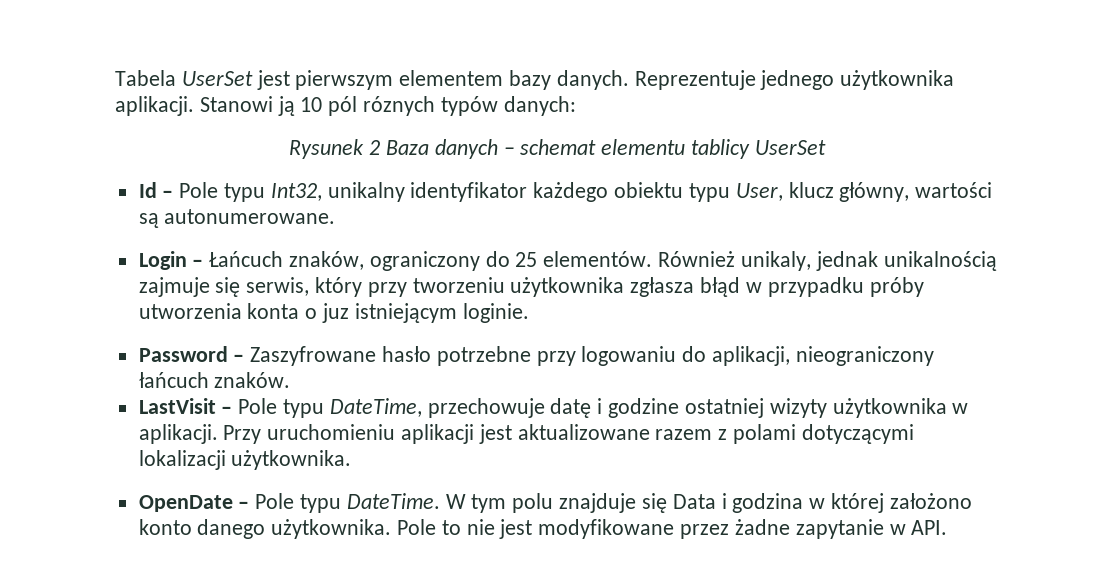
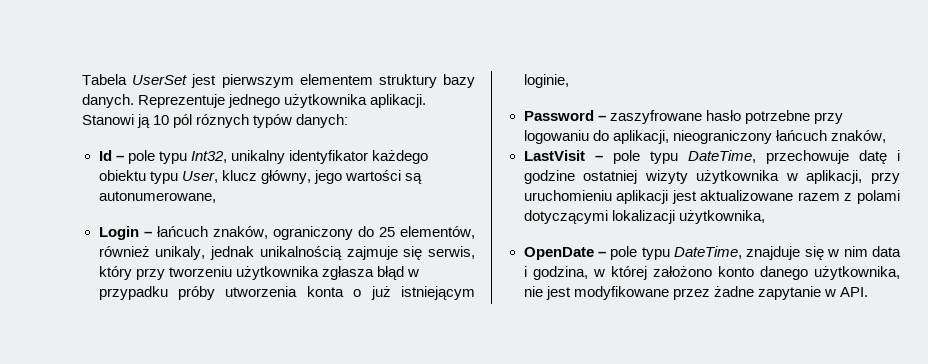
(504, 78) none -> [378,74,437,88] struktury
[289,139,826,159] // Rysunek 2 Baza danych – schemat elementu tablicy UserSet -> (349, 121) none
[179,182,219,198] Pole -> [127,150,155,164] pole
(910, 192) none -> [313,170,342,184] jego
[164,209,336,224] autonumerowane. -> [98,191,216,203] autonumerowane,
[209,251,284,267] Łańcuch -> [156,226,208,237] łańcuch
[543,251,736,267] elementów. Również -> [400,226,475,239] [98,246,150,257] elementów, również
[322,303,529,323] juz istniejącym loginie. -> [370,286,476,300] [523,74,569,88] już istniejącym loginie,
[250,346,377,366] Zaszyfrowane -> [609,110,702,124] zaszyfrowane
[214,372,291,388] znaków. -> [830,130,886,143] znaków,
[238,398,278,414] Pole -> [612,150,640,164] pole
[138,424,262,444] aplikacji. Przy -> [806,170,900,184] aplikacji, przy
[231,450,352,470] użytkownika. -> [678,210,765,224] użytkownika,
[255,493,804,513] Pole typu DateTime. W tym polu znajduje się Data i godzina -> [610,246,902,260] [523,266,588,280] pole typu DateTime, znajduje się w nim data i godzina,
[271,519,461,539] użytkownika. Pole to -> [814,266,900,280] użytkownika,

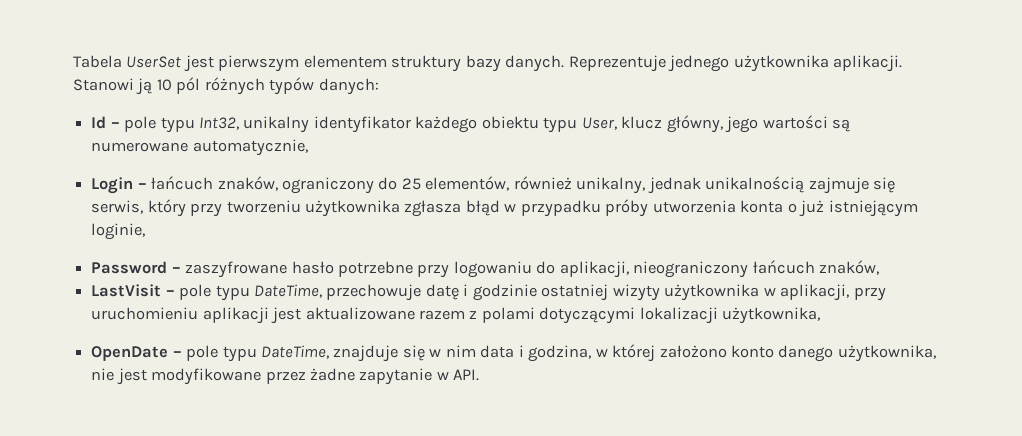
[196,114,250,128] róznych -> [204,77,265,95] różnych
[98,191,216,203] autonumerowane, -> [91,139,308,156] numerowane automatycznie,
[155,246,206,260] unikaly, -> [576,177,646,194] unikalny,
[523,170,575,184] godzine -> [472,284,537,301] godzinie

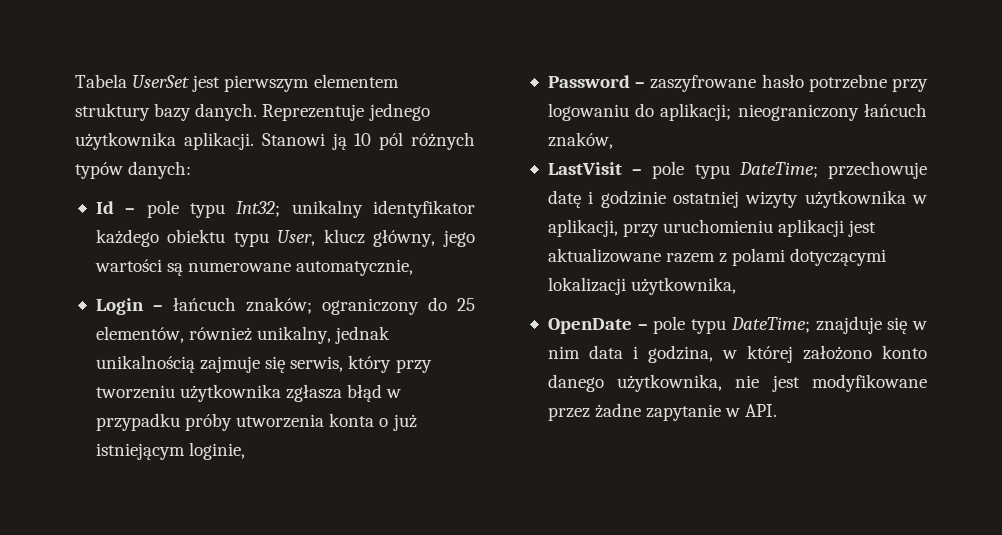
[198,117,239,130] Int32, -> [236,201,281,217] Int32;
[217,176,278,191] znaków, -> [245,297,312,314] znaków;
[559,261,629,278] aplikacji, -> [660,103,732,121] aplikacji;
[253,284,322,298] DateTime, -> [738,162,818,178] DateTime;
[260,345,329,359] DateTime, -> [730,317,810,333] DateTime;

